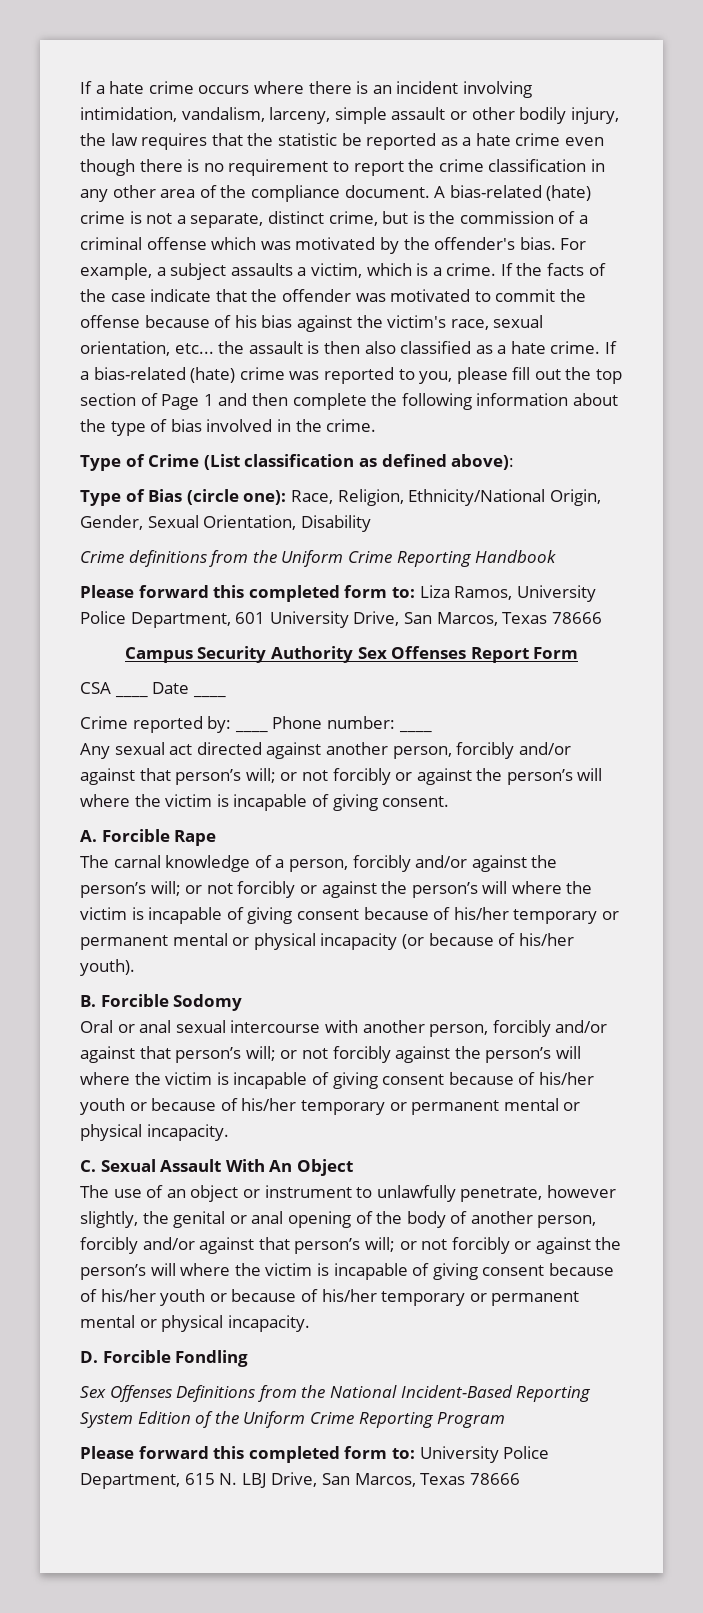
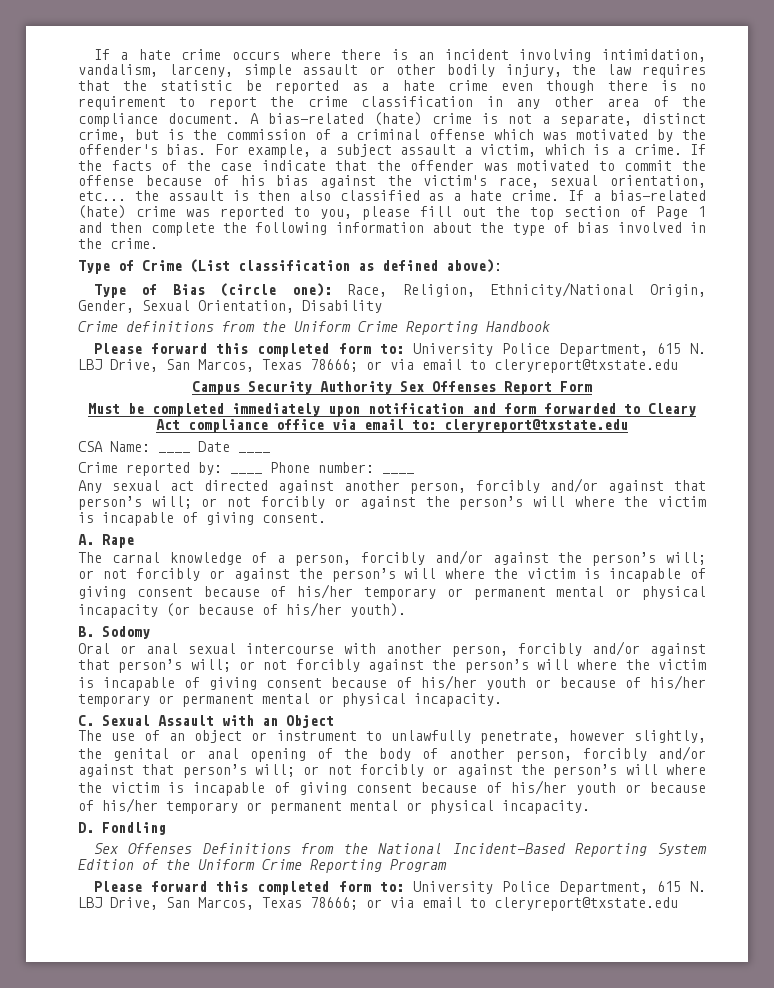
[230,263,293,276] assaults -> [399,144,456,155] assault
[419,585,596,602] [80,611,602,628] Liza Ramos, University Police Department, 601 University Drive, San Marcos, Texas 78666 -> [413,343,706,357] [78,359,678,373] University Police Department, 615 N. LBJ Drive, San Marcos, Texas 78666; or via email to cleryreport@txstate.edu
(579, 653) none -> [88,403,696,417] [156,419,628,433] // Must be completed immediately upon notification and form forwarded to Cleary Act compliance office via email to: cleryreport@txstate.edu
(111, 688) none -> [110,441,150,452] Name:
[101,829,170,842] Forcible -> (94, 539) none
[100,994,169,1007] Forcible -> (94, 631) none
[225,1159,293,1172] With An -> [222,715,278,726] with an
[102,1350,171,1363] Forcible -> (94, 827) none
[469,1473,520,1485] 78666 -> [310,897,678,911] 78666; or via email to cleryreport@txstate.edu

